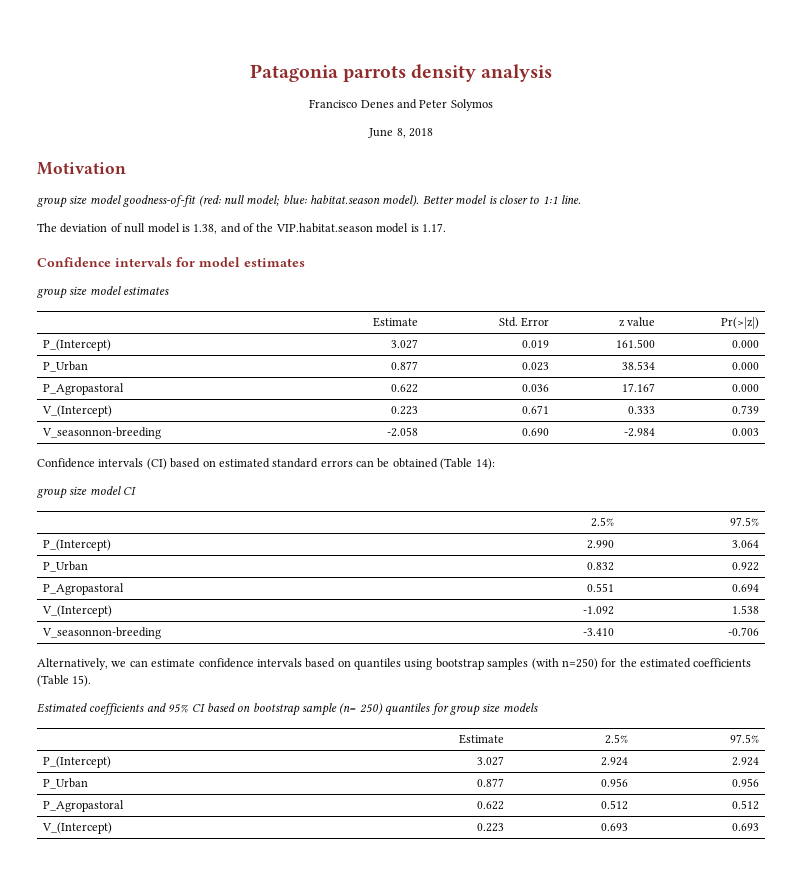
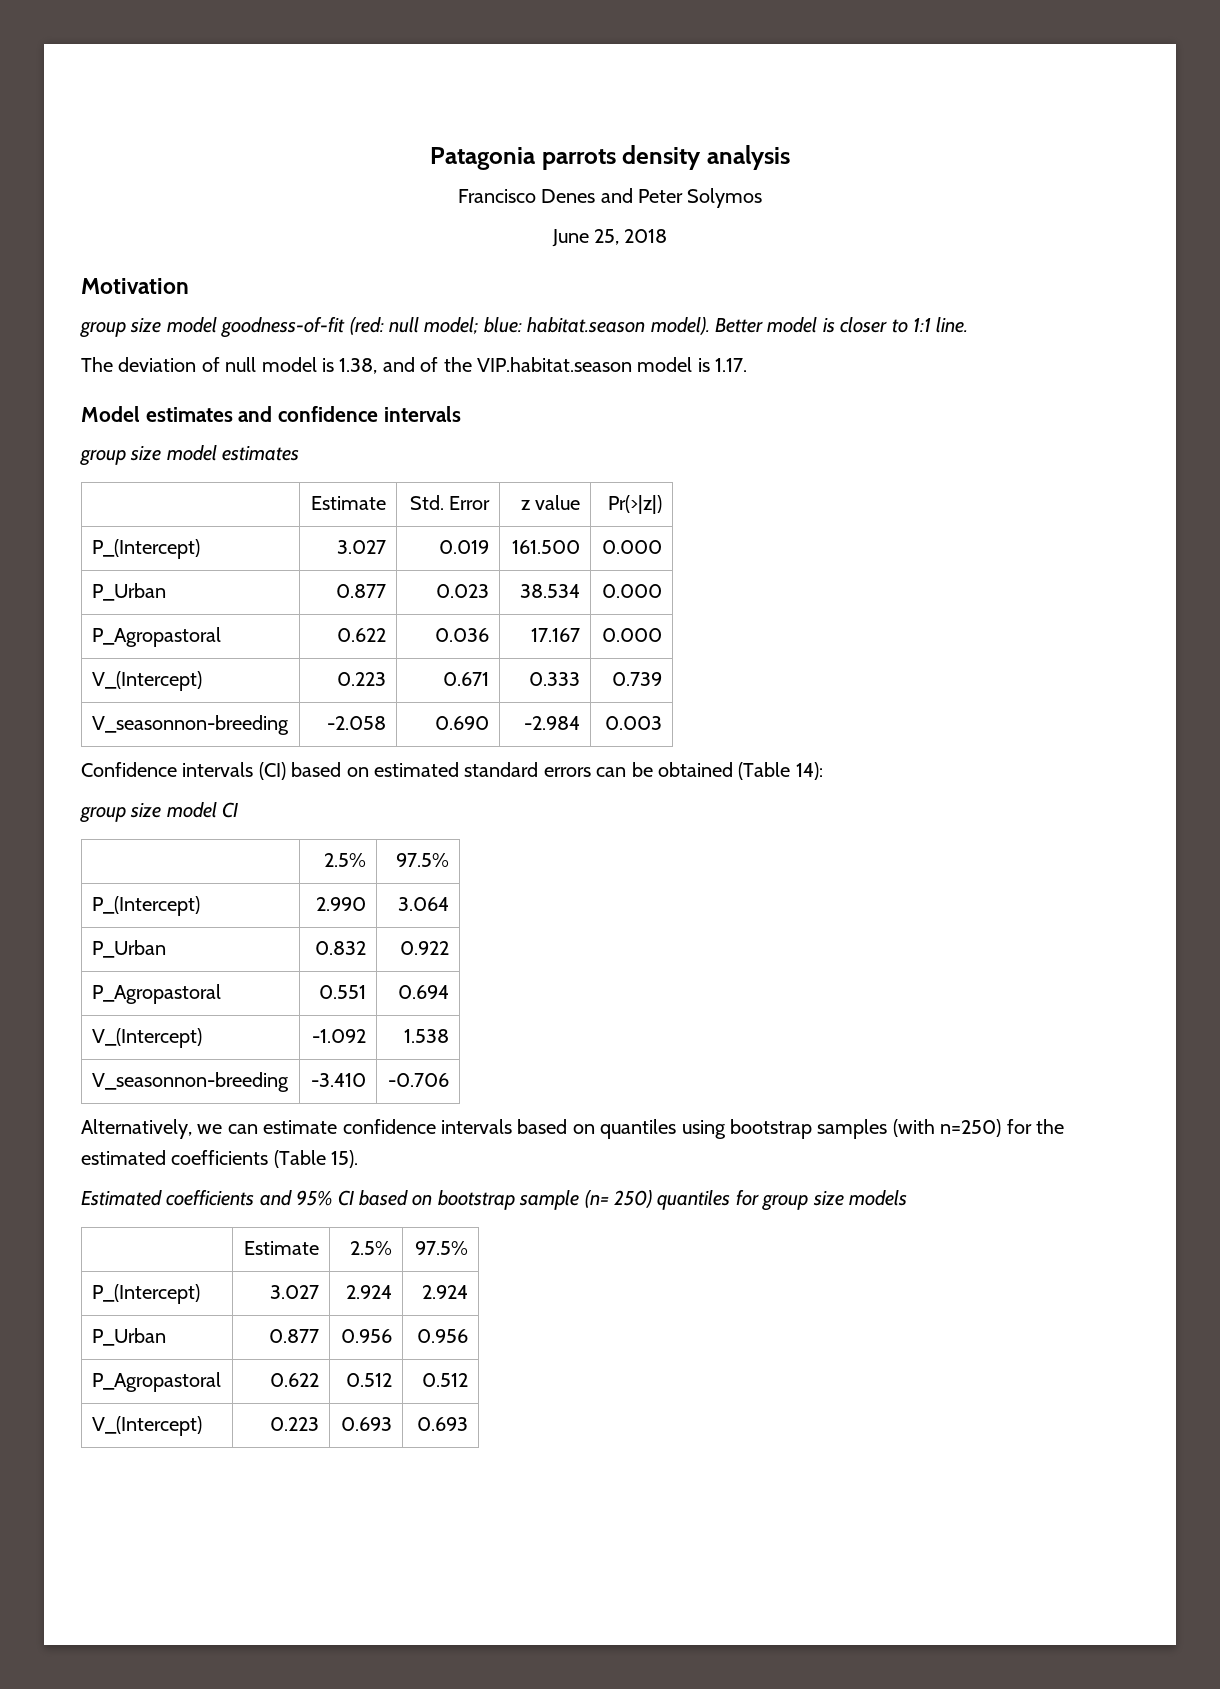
[396,128,406,138] 8, -> [594,229,619,245] 25,
[37,257,305,267] Confidence intervals for model estimates -> [81,406,461,422] Model estimates and confidence intervals

